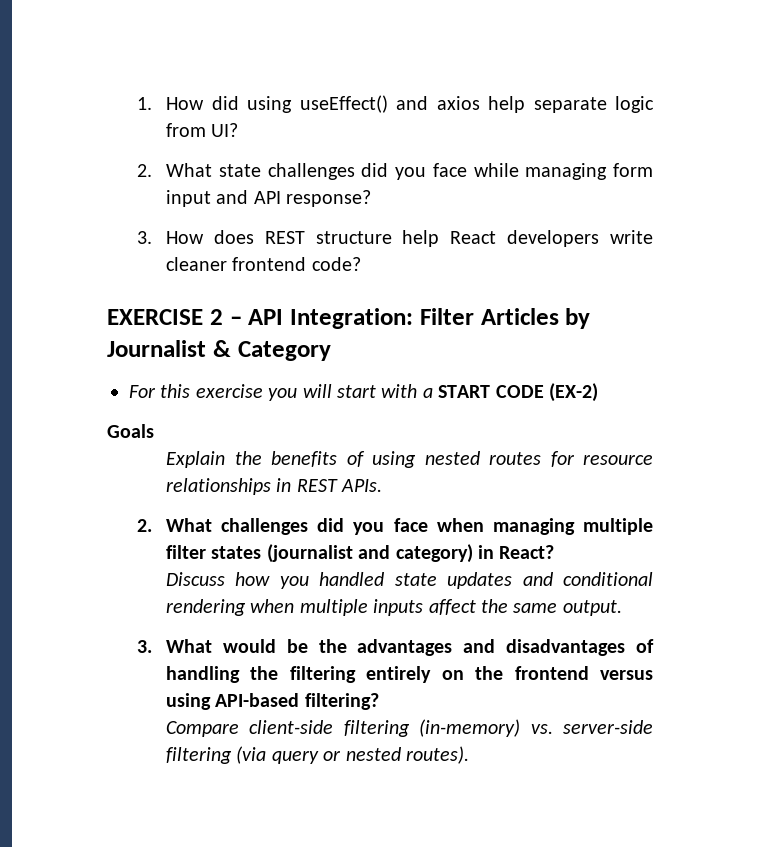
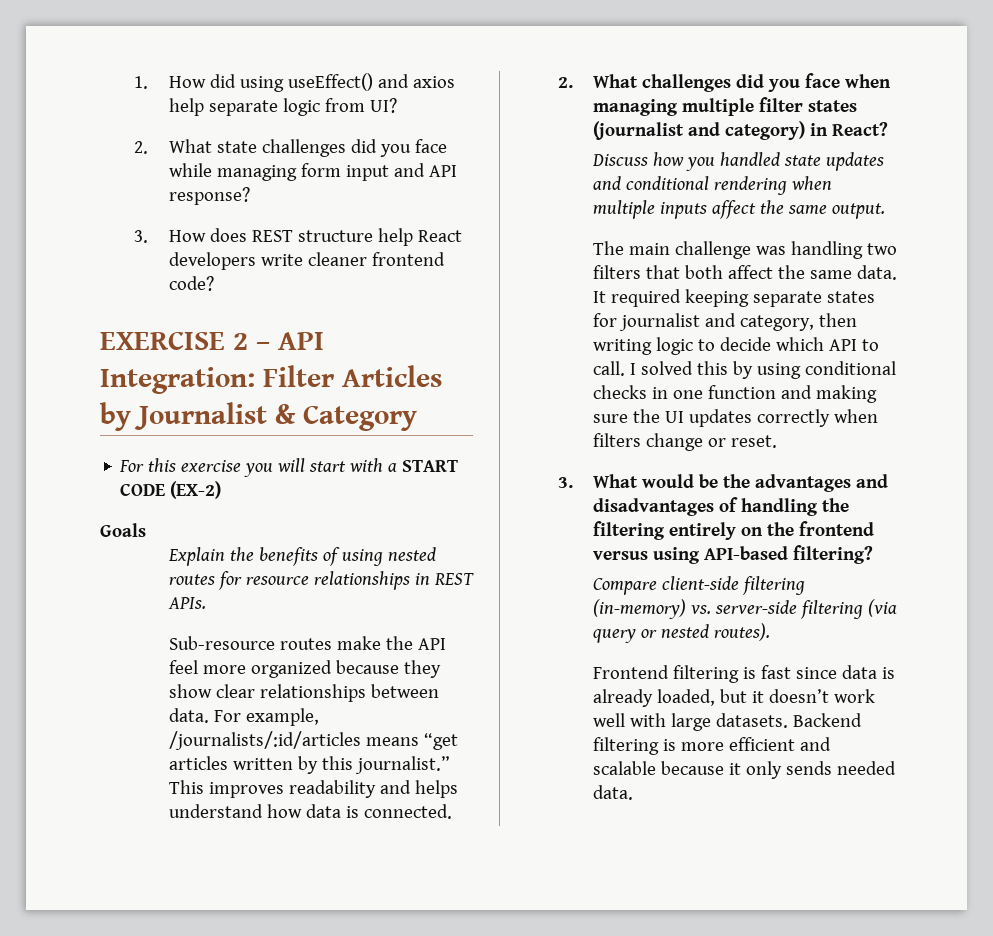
(383, 485) none -> [168,636,446,650] [168,660,441,678] [168,684,439,702] [168,708,319,726] [168,731,458,750] [168,756,450,774] [168,780,458,798] [168,804,452,819] // Sub-resource routes make the API feel more organized because they show clear relationships between data. For example, /journalists/:id/articles means “get articles written by this journalist.” This improves readability and helps understand how data is connected.
(622, 608) none -> [592,241,897,259] [592,265,897,280] [592,289,875,307] [592,313,857,331] [592,337,879,355] [592,361,896,379] [592,385,877,403] [592,409,878,427] [592,433,777,451] // The main challenge was handling two filters that both affect the same data. It required keeping separate states for journalist and category, then writing logic to decide which API to call. I solved this by using conditional checks in one function and making sure the UI updates correctly when filters change or reset.
(470, 755) none -> [592,665,895,683] [592,689,875,707] [592,713,862,731] [592,737,831,755] [592,761,896,779] [592,785,633,800] // Frontend filtering is fast since data is already loaded, but it doesn’t work well with large datasets. Backend filtering is more efficient and scalable because it only sends needed data.

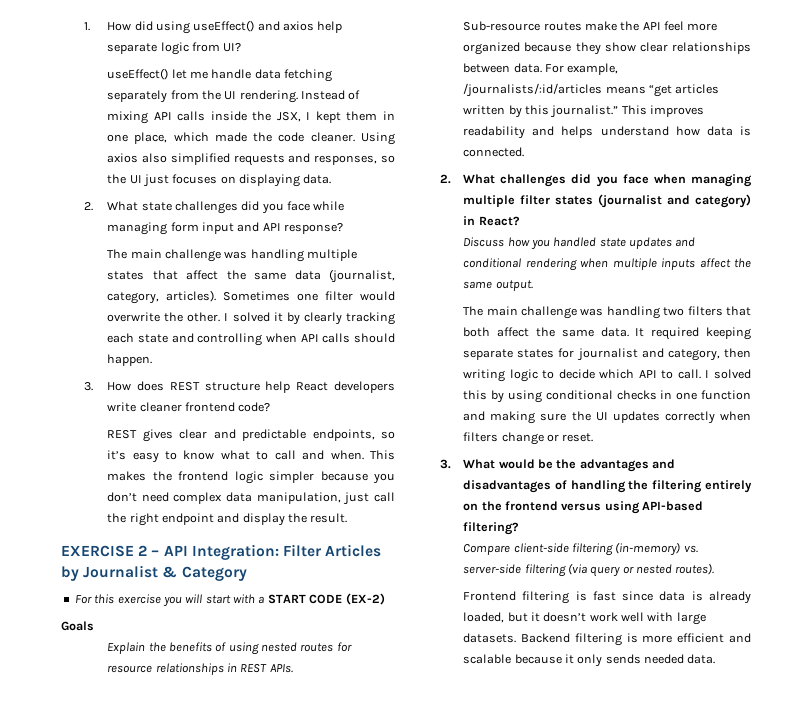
(397, 105) none -> [107,68,333,82] [107,90,361,103] [107,111,395,124] [107,132,395,145] [107,153,395,166] [107,174,332,187] // useEffect() let me handle data fetching separately from the UI rendering. Instead of mixing API calls inside the JSX, I kept them in one place, which made the code cleaner. Using axios also simplified requests and responses, so the UI just focuses on displaying data.
(250, 196) none -> [107,249,358,262] [107,269,396,283] [107,290,395,304] [107,312,395,325] [107,333,395,346] [107,354,153,366] // The main challenge was handling multiple states that affect the same data (journalist, category, articles). Sometimes one filter would overwrite the other. I solved it by clearly tracking each state and controlling when API calls should happen.
(214, 283) none -> [107,429,396,442] [107,450,395,463] [107,471,395,484] [107,492,395,505] [107,513,348,526] // REST gives clear and predictable endpoints, so it’s easy to know what to call and when. This makes the frontend logic simpler because you don’t need complex data manipulation, just call the right endpoint and display the result.

